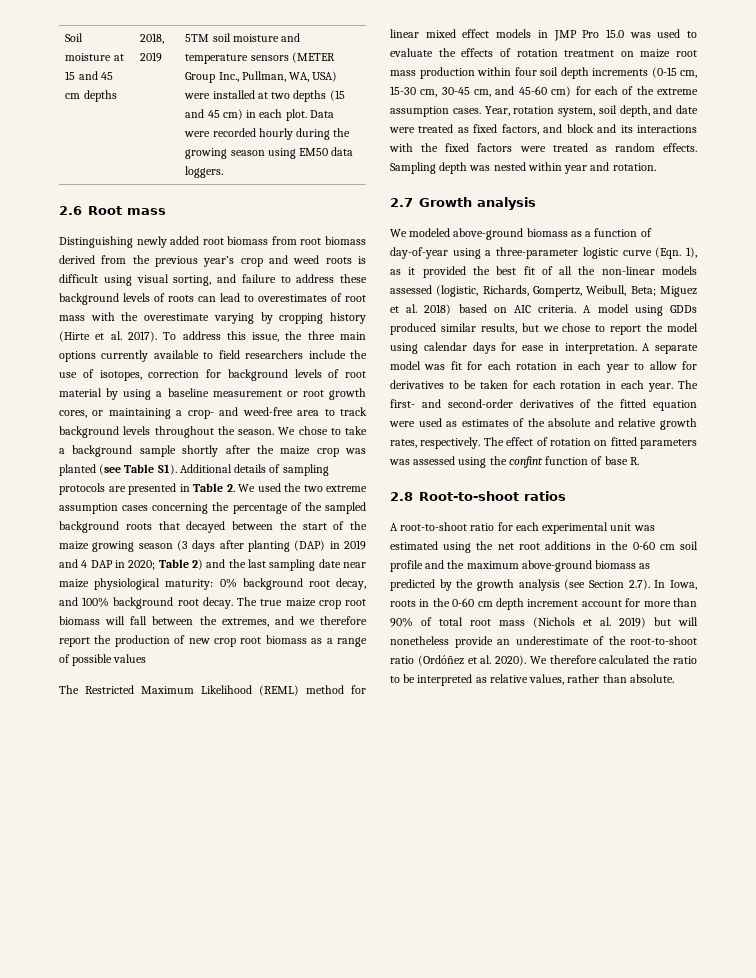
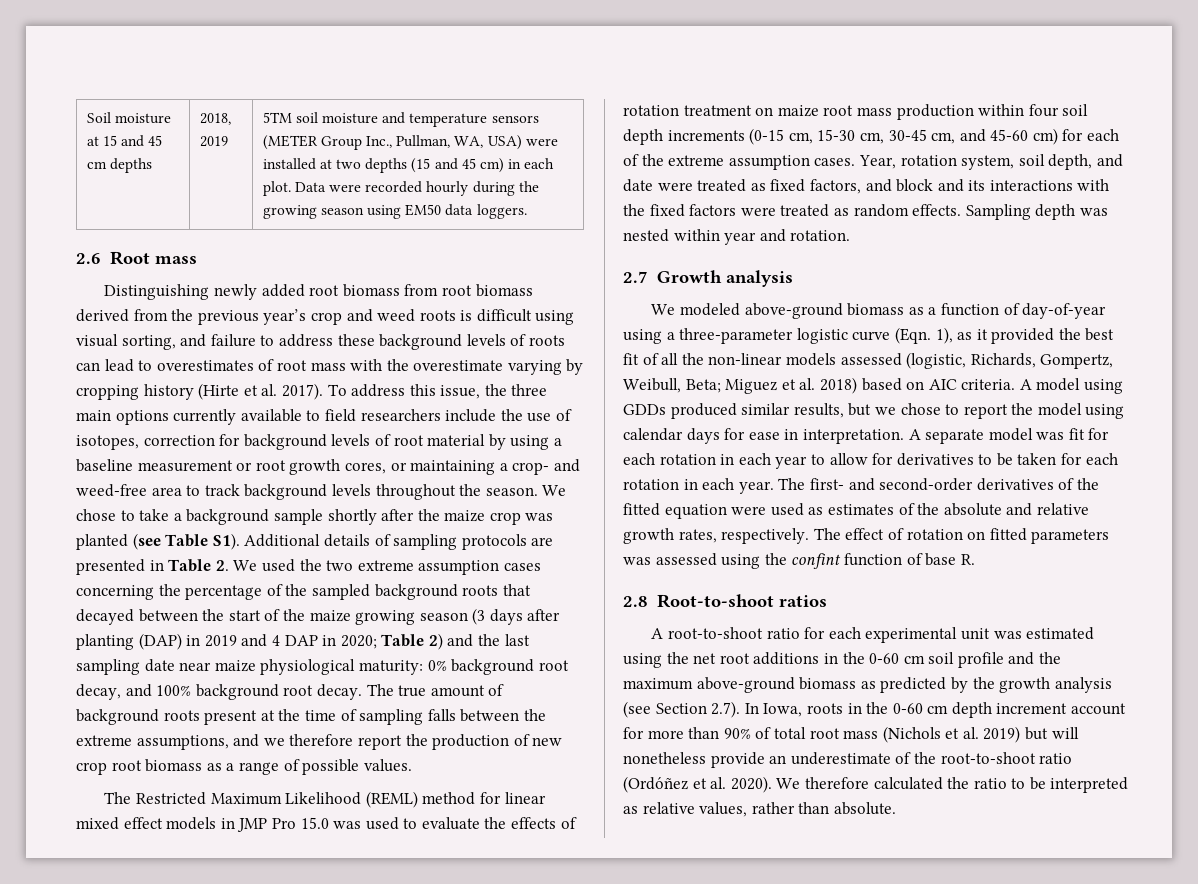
[285,598,366,609] [59,616,269,627] maize crop root biomass will fall between the extremes, -> [430,684,505,697] [76,709,546,725] [76,735,229,750] amount of background roots present at the time of sampling falls between the extreme assumptions,
[113,654,147,663] values -> [363,759,412,772] values.

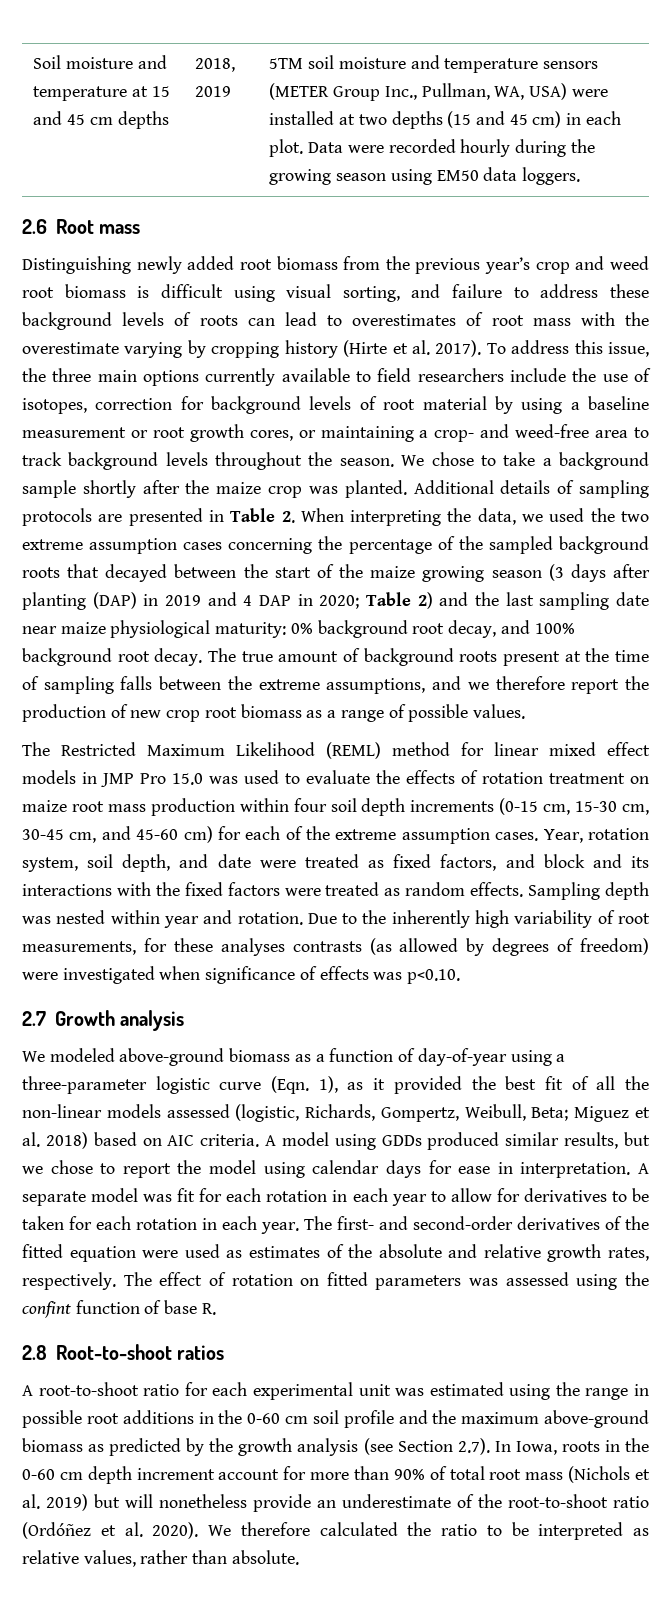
(171, 118) none -> [137,55,167,69] [33,86,128,101] and temperature
[441,284,533,297] [76,309,168,322] root biomass derived from -> (381, 263) none
[419,310,456,321] roots -> [22,284,126,298] root biomass
[76,533,240,550] planted (see Table S1). -> [344,480,407,498] planted.
[233,560,258,571] We -> [300,508,544,526] When interpreting the data, we
(851, 235) none -> [307,910,650,928] [22,938,649,956] [22,966,461,984] Due to the inherently high variability of root measurements, for these analyses contrasts (as allowed by degrees of freedom) were investigated when significance of effects was p<0.10.
[693,653,717,664] net -> [585,1384,650,1400] [22,1410,82,1428] range in possible

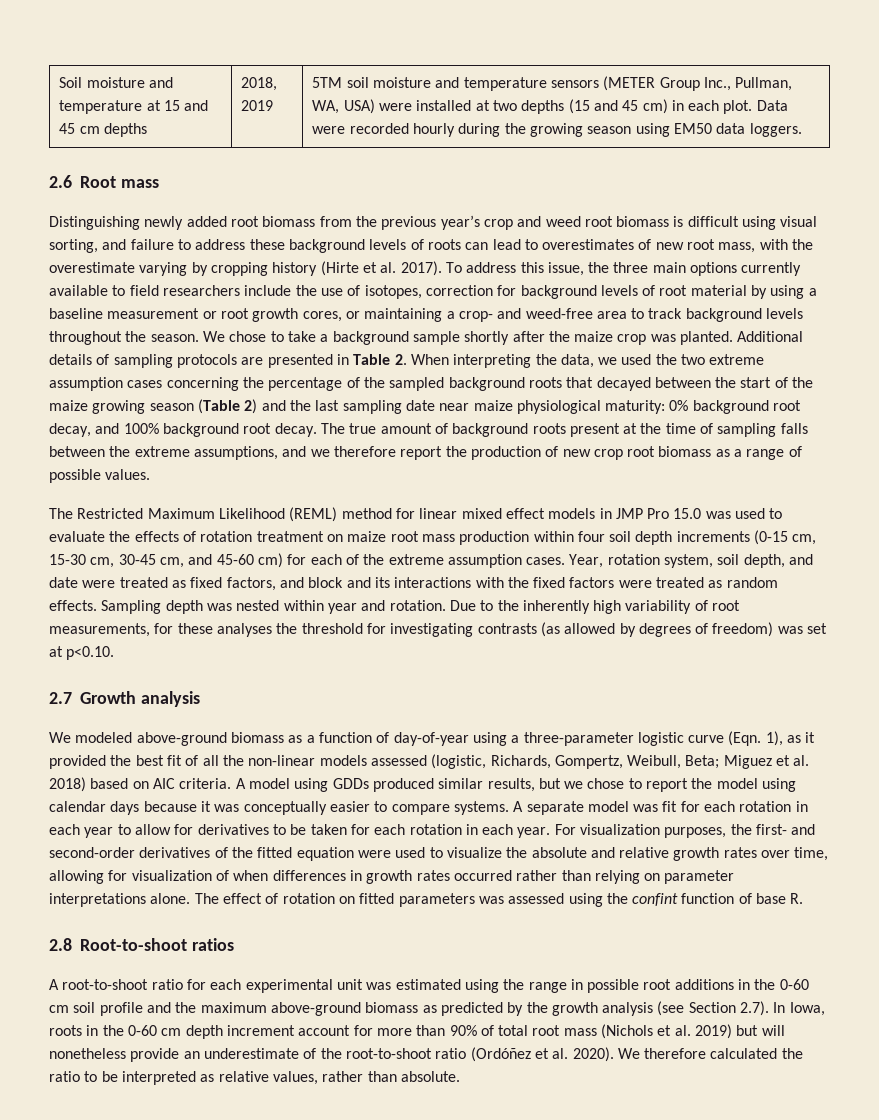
[491,315,571,326] root mass -> [655,239,756,253] new root mass,
[548,564,650,582] [22,592,412,610] (3 days after planting (DAP) in 2019 and 4 DAP in 2020; Table -> [197,399,240,414] (Table
(285, 947) none -> [276,623,474,637] the threshold for investigating
[22,966,403,984] were investigated when significance of effects was -> [777,623,828,634] [49,646,63,657] was set at
[428,1160,631,1178] for ease in interpretation. -> [143,801,509,815] because it was conceptually easier to compare systems.
[304,1216,332,1230] The -> [554,824,752,838] For visualization purposes, the
[226,1244,344,1258] as estimates of -> [429,847,502,858] to visualize
[608,1247,649,1261] [22,1272,116,1290] rates, respectively. -> [723,847,829,861] [49,870,735,884] [49,893,191,907] rates over time, allowing for visualization of when differences in growth rates occurred rather than relying on parameter interpretations alone.

